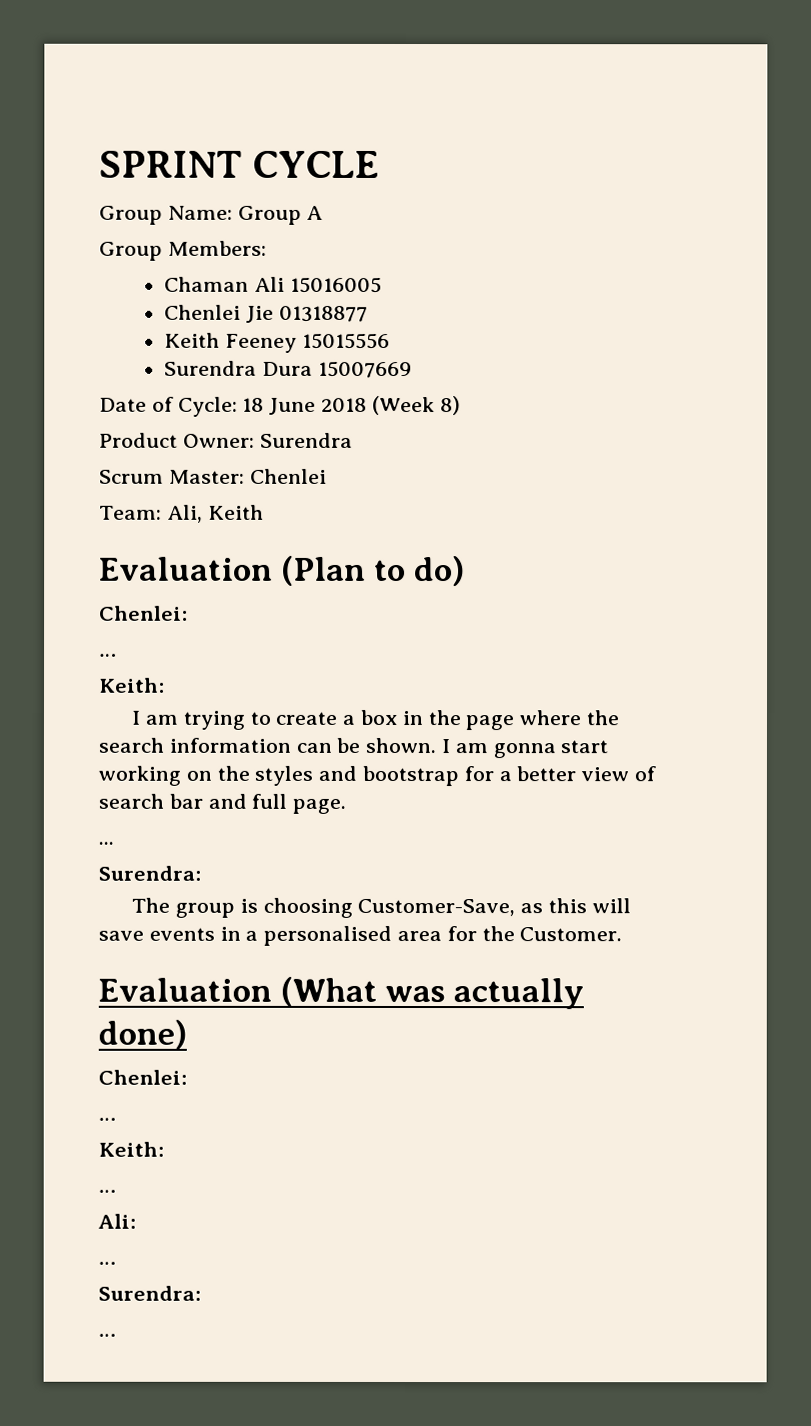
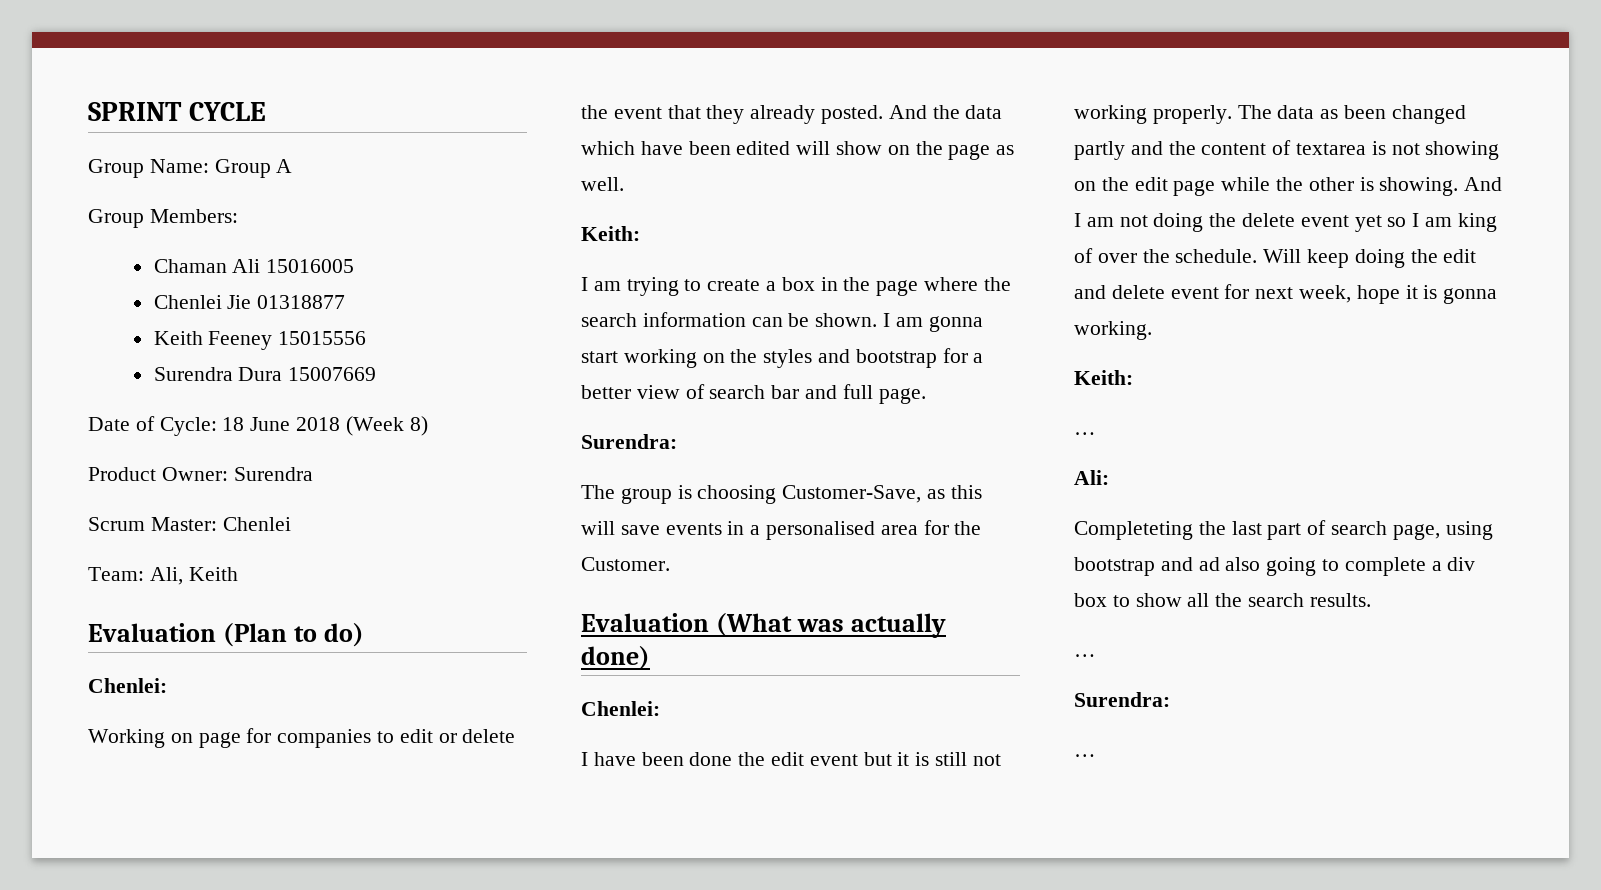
[99,653,117,657] … -> [88,728,516,748] [581,105,1003,124] [581,141,1015,160] [581,177,624,191] Working on page for companies to edit or delete the event that they already posted. And the data which have been edited will show on the page as well.
[98,841,114,845] // ... -> (926, 396) none
[98,1117,116,1121] [98,1141,164,1157] [98,1189,116,1193] [98,1213,136,1229] … // Keith: // … // Ali: -> [581,752,1001,766] [1074,105,1466,124] [1074,140,1500,160] [1074,177,1503,196] [1074,213,1497,232] [1074,248,1477,268] [1074,284,1498,304] [1074,321,1152,340] [1074,370,1133,385] [1074,432,1096,435] [1074,470,1109,485] [1074,520,1493,540] [1074,557,1476,576] [1074,593,1371,607] I have been done the edit event but it is still not working properly. The data as been changed partly and the content of textarea is not showing on the edit page while the other is showing. And I am not doing the delete event yet so I am king of over the schedule. Will keep doing the edit and delete event for next week, hope it is gonna working. // Keith: // … // Ali: // Completeting the last part of search page, using bootstrap and ad also going to complete a div box to show all the search results.

